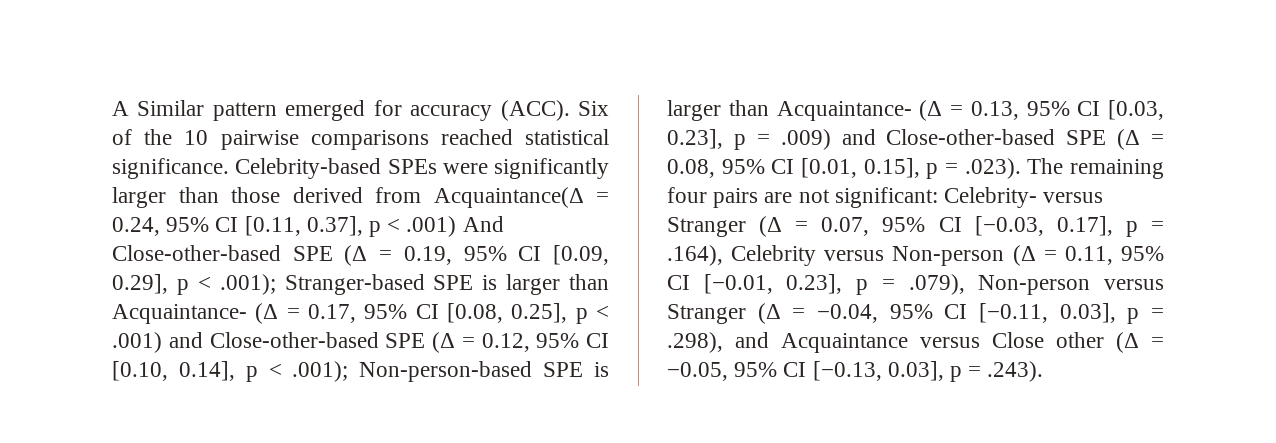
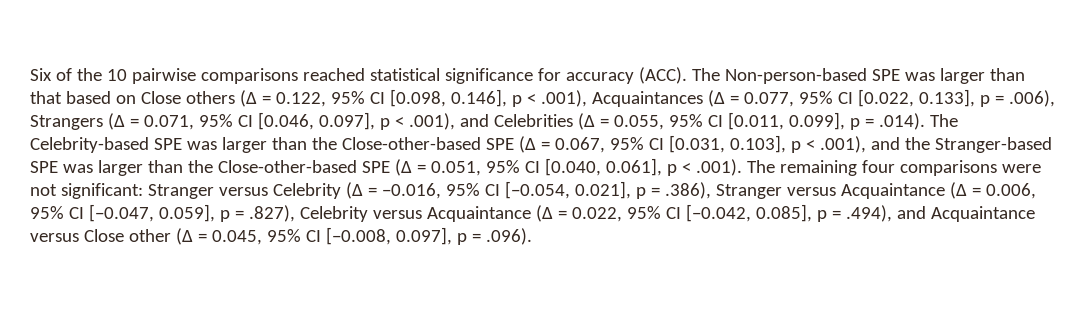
[112,100,570,121] A Similar pattern emerged for accuracy (ACC). -> (30, 74) none
[112,158,609,179] [112,187,609,208] [112,216,504,237] [112,245,609,266] [112,274,276,295] significance. Celebrity-based SPEs were significantly larger than those derived from Acquaintance(Δ = 0.24, 95% CI [0.11, 0.37], p < .001) And Close-other-based SPE (Δ = 0.19, 95% CI [0.09, 0.29], p < .001); -> [444,67,1025,84] [30,89,1055,107] [30,112,958,130] [30,135,930,153] significance for accuracy (ACC). The Non-person-based SPE was larger than that based on Close others (Δ = 0.122, 95% CI [0.098, 0.146], p < .001), Acquaintances (Δ = 0.077, 95% CI [0.022, 0.133], p = .006), Strangers (Δ = 0.071, 95% CI [0.046, 0.097], p < .001), and Celebrities (Δ = 0.055, 95% CI [0.011, 0.099], p = .014). The Celebrity-based SPE was larger than the Close-other-based SPE (Δ = 0.067, 95% CI [0.031, 0.103], p < .001), and the
[482,274,609,295] [112,303,609,324] [112,332,609,353] [112,361,609,382] [667,100,1164,121] [667,129,1164,150] [667,158,1164,179] [667,187,1104,208] [667,216,1164,237] [667,245,723,266] is larger than Acquaintance- (Δ = 0.17, 95% CI [0.08, 0.25], p < .001) and Close-other-based SPE (Δ = 0.12, 95% CI [0.10, 0.14], p < .001); Non-person-based SPE is larger than Acquaintance- (Δ = 0.13, 95% CI [0.03, 0.23], p = .009) and Close-other-based SPE (Δ = 0.08, 95% CI [0.01, 0.15], p = .023). The remaining four pairs are not significant: Celebrity- versus Stranger (Δ = 0.07, 95% CI [−0.03, 0.17], p = .164), -> [62,158,1041,176] [30,181,1036,199] [30,204,295,222] was larger than the Close-other-based SPE (Δ = 0.051, 95% CI [0.040, 0.061], p < .001). The remaining four comparisons were not significant: Stranger versus Celebrity (Δ = −0.016, 95% CI [−0.054, 0.021], p = .386), Stranger versus Acquaintance (Δ = 0.006, 95% CI [−0.047, 0.059], p = .827),
[892,245,1164,266] [667,274,1164,295] [667,303,1164,324] [667,332,723,353] Non-person (Δ = 0.11, 95% CI [−0.01, 0.23], p = .079), Non-person versus Stranger (Δ = −0.04, 95% CI [−0.11, 0.03], p = .298), -> [426,204,892,222] Acquaintance (Δ = 0.022, 95% CI [−0.042, 0.085], p = .494),
[667,361,1044,382] −0.05, 95% CI [−0.13, 0.03], p = .243). -> [211,227,532,245] 0.045, 95% CI [−0.008, 0.097], p = .096).

